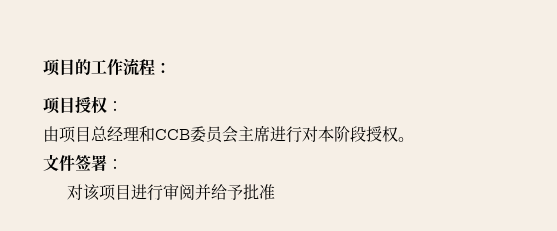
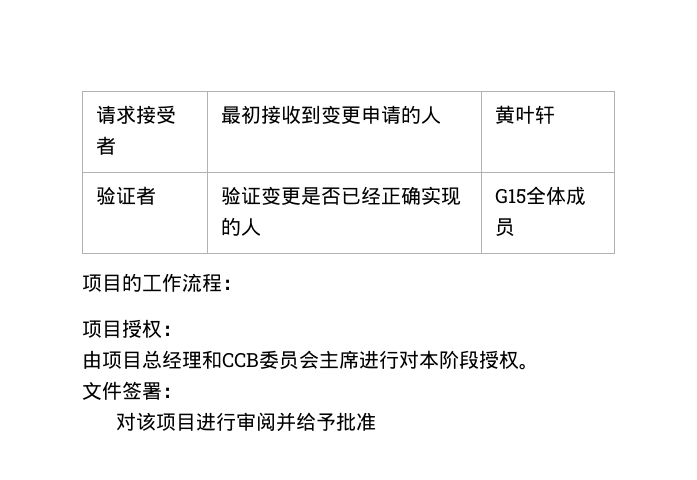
(43, 67) none -> [95,105,176,124] [95,136,116,155] [220,105,441,124] [494,105,555,124] [95,186,156,205] [220,186,461,206] [220,217,261,236] [494,186,586,205] [494,218,515,237] 请求接受者 | 最初接收到变更申请的人 | 黄叶轩 // 验证者 | 验证变更是否已经正确实现的人 | G15全体成员 //

